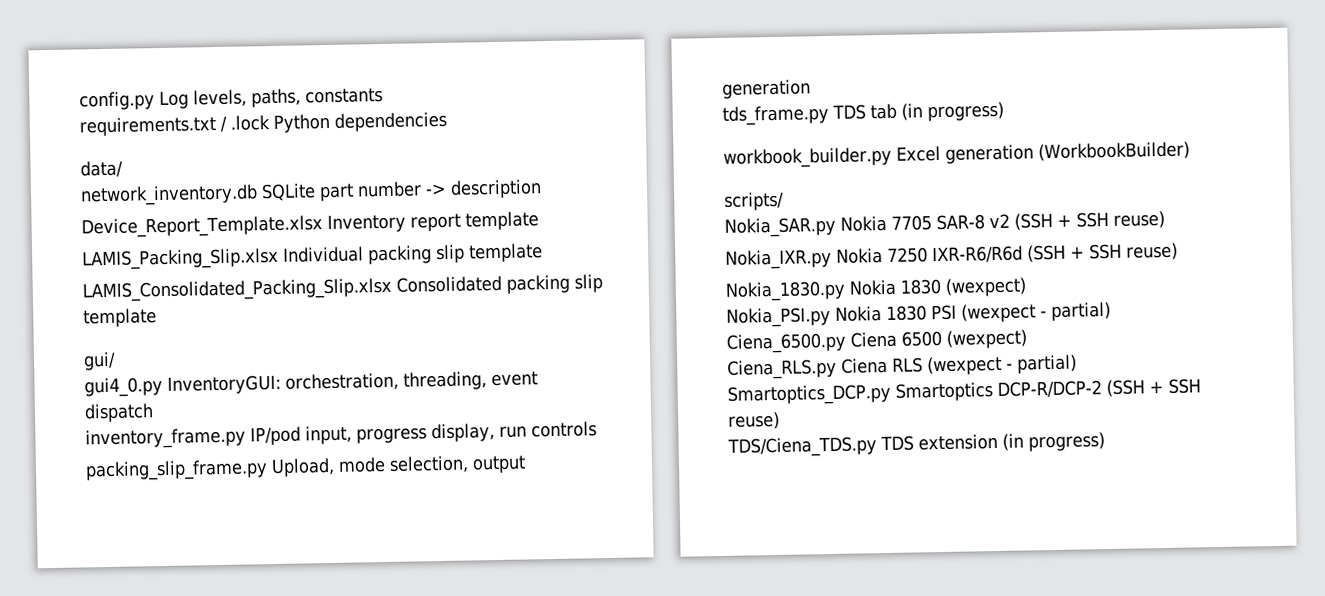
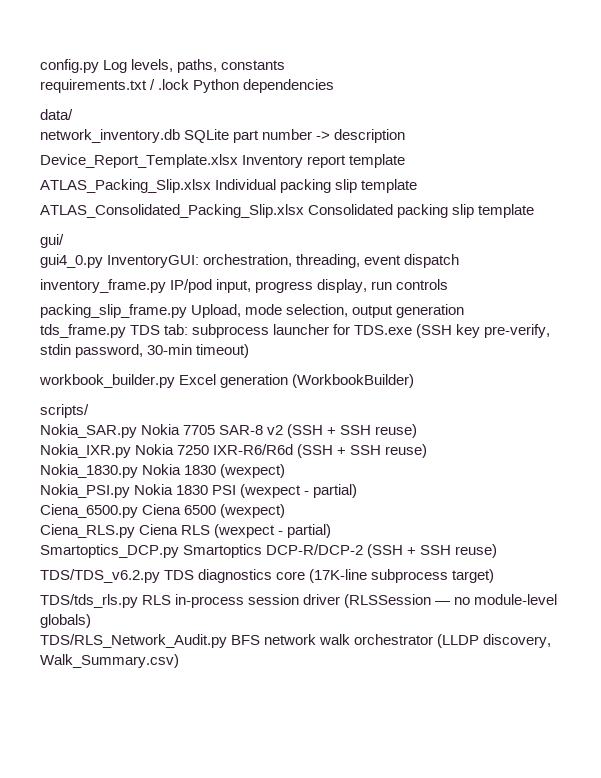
[82,247,279,271] LAMIS_Packing_Slip.xlsx -> [40,179,211,193] ATLAS_Packing_Slip.xlsx
[82,277,392,303] LAMIS_Consolidated_Packing_Slip.xlsx -> [40,204,304,218] ATLAS_Consolidated_Packing_Slip.xlsx
[870,101,1004,122] tab (in progress) -> [164,324,551,338] [40,344,250,358] tab: subprocess launcher for TDS.exe (SSH key pre-verify, stdin password, 30-min timeout)
[727,432,1105,458] TDS/Ciena_TDS.py TDS extension (in progress) -> [40,569,495,583] [40,594,558,608] [40,614,91,628] [40,634,552,648] [40,654,179,668] TDS/TDS_v6.2.py TDS diagnostics core (17K-line subprocess target) // TDS/tds_rls.py RLS in-process session driver (RLSSession — no module-level globals) // TDS/RLS_Network_Audit.py BFS network walk orchestrator (LLDP discovery, Walk_Summary.csv)

